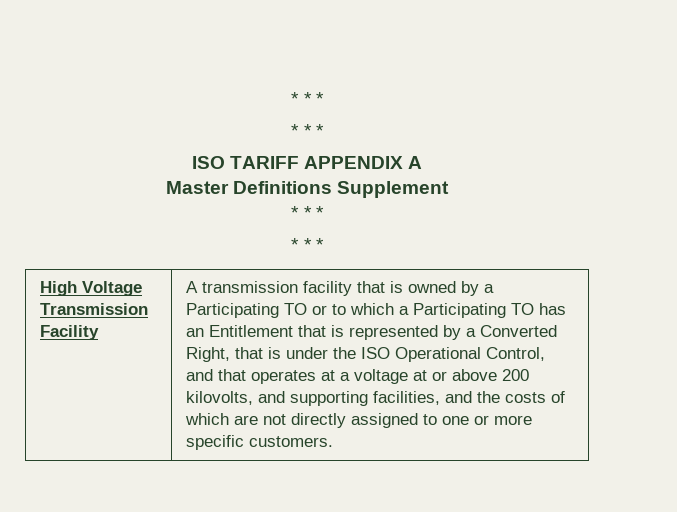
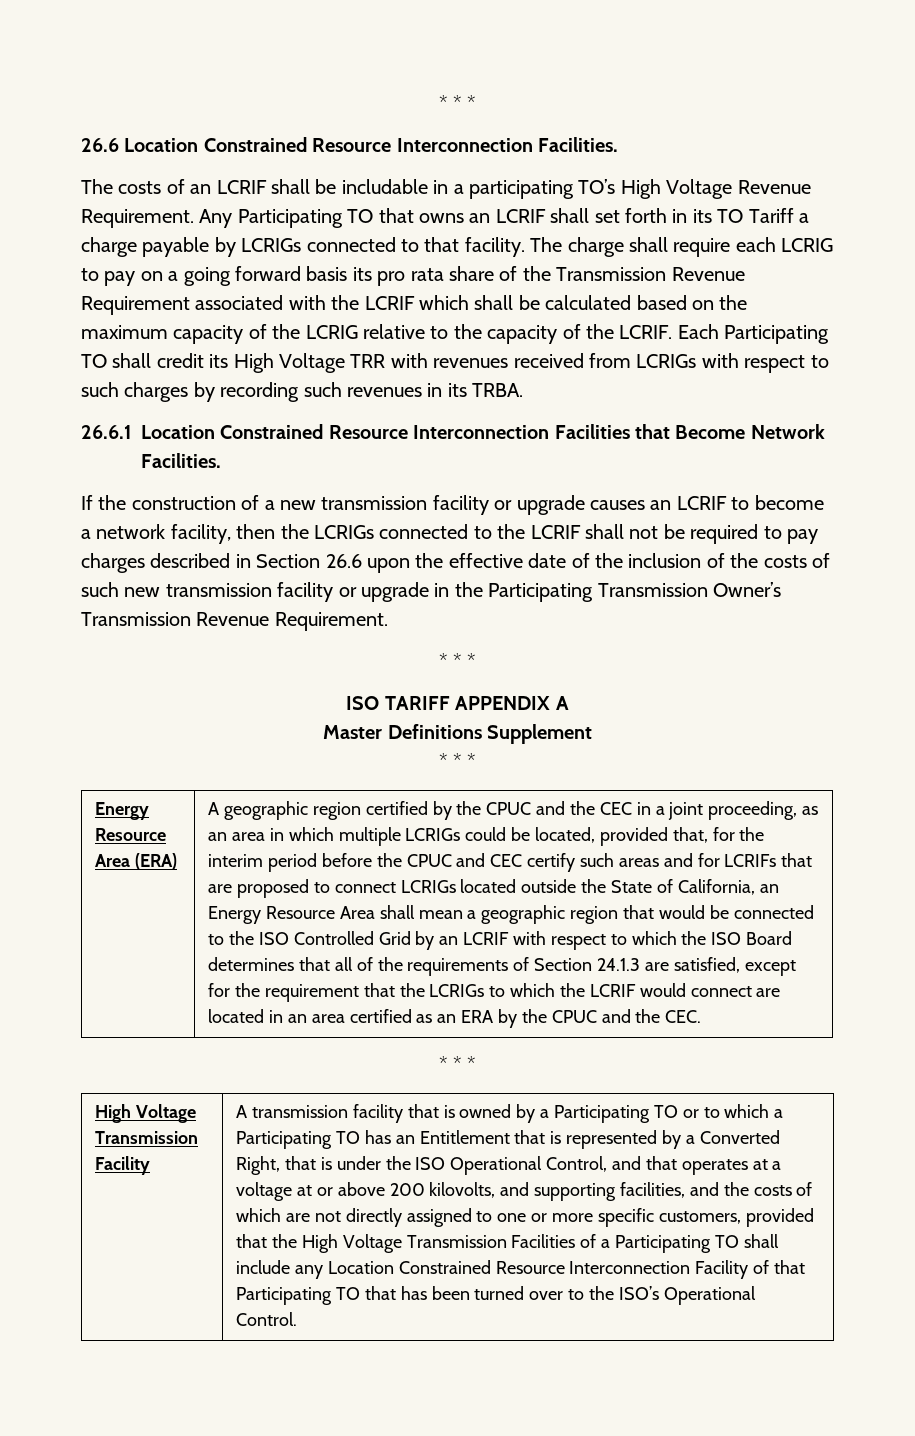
[291,92,324,105] * * * -> [438,95,477,110] [81,137,618,152] [81,179,811,199] [81,208,809,228] [81,237,834,257] [81,266,745,286] [81,295,748,315] [81,324,830,344] [81,353,829,373] [81,382,524,402] [81,424,825,439] [141,453,221,468] [81,495,824,515] [81,524,818,544] [81,553,830,573] [81,582,781,602] [81,612,388,631] * * * // 26.6 Location Constrained Resource Interconnection Facilities. // The costs of an LCRIF shall be includable in a participating TO’s High Voltage Revenue Requirement. Any Participating TO that owns an LCRIF shall set forth in its TO Tariff a charge payable by LCRIGs connected to that facility. The charge shall require each LCRIG to pay on a going forward basis its pro rata share of the Transmission Revenue Requirement associated with the LCRIF which shall be calculated based on the maximum capacity of the LCRIG relative to the capacity of the LCRIF. Each Participating TO shall credit its High Voltage TRR with revenues received from LCRIGs with respect to such charges by recording such revenues in its TRBA. // 26.6.1 Location Constrained Resource Interconnection Facilities that Become Network Facilities. // If the construction of a new transmission facility or upgrade causes an LCRIF to become a network facility, then the LCRIGs connected to the LCRIF shall not be required to pay charges described in Section 26.6 upon the effective date of the inclusion of the costs of such new transmission facility or upgrade in the Participating Transmission Owner’s Transmission Revenue Requirement.
(324, 212) none -> [95,802,150,820] [95,828,167,841] [95,853,178,869] [208,801,819,820] [208,827,765,846] [208,853,813,872] [208,879,779,898] [208,905,814,924] [208,931,793,950] [208,957,796,976] [208,983,781,1002] [208,1009,702,1028] // Energy Resource Area (ERA) | A geographic region certified by the CPUC and the CEC in a joint proceeding, as an area in which multiple LCRIGs could be located, provided that, for the interim period before the CPUC and CEC certify such areas and for LCRIFs that are proposed to connect LCRIGs located outside the State of California, an Energy Resource Area shall mean a geographic region that would be connected to the ISO Controlled Grid by an LCRIF with respect to which the ISO Board determines that all of the requirements of Section 24.1.3 are satisfied, except for the requirement that the LCRIGs to which the LCRIF would connect are located in an area certified as an ERA by the CPUC and the CEC.
[248,436,333,447] customers. -> [658,1208,814,1227] [236,1234,779,1253] [236,1260,806,1279] [236,1286,756,1305] [236,1312,298,1326] customers, provided that the High Voltage Transmission Facilities of a Participating TO shall include any Location Constrained Resource Interconnection Facility of that Participating TO that has been turned over to the ISO’s Operational Control.

